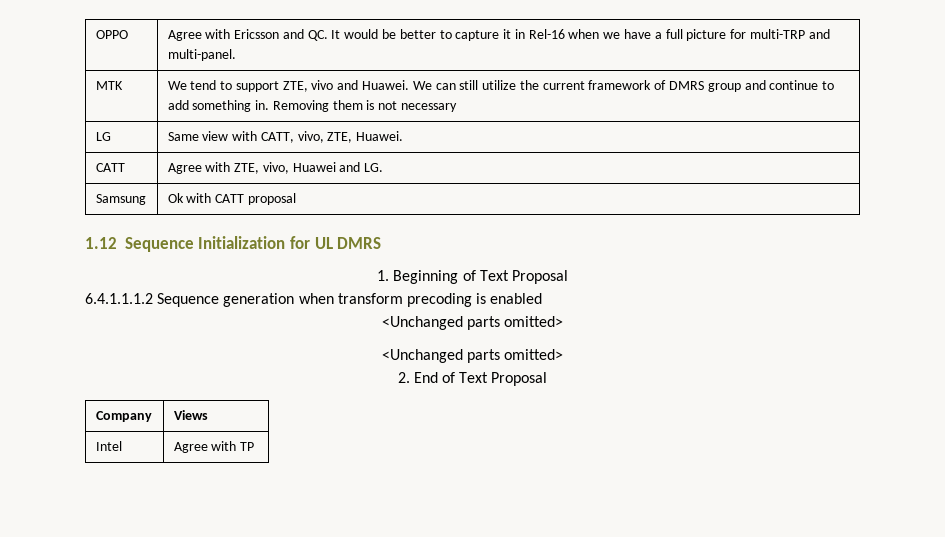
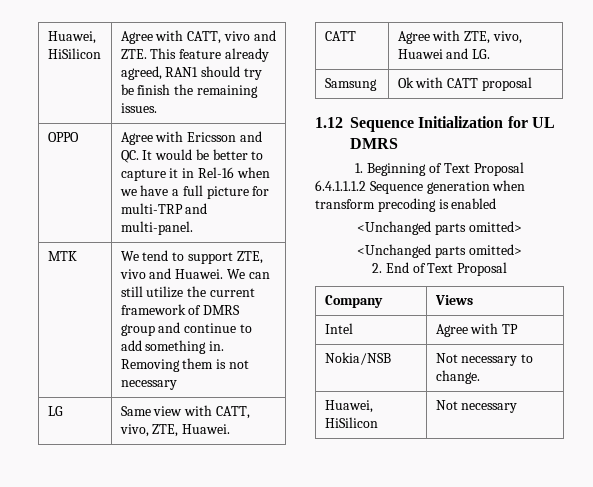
(95, 34) none -> [47,31,96,44] [47,48,101,59] [120,30,276,44] [120,48,269,62] [120,66,262,80] [120,84,258,98] [120,103,157,113] Huawei, HiSilicon | Agree with CATT, vivo and ZTE. This feature already agreed, RAN1 should try be finish the remaining issues. //
(255, 446) none -> [324,352,391,365] [435,353,534,366] [435,370,480,384] [324,400,373,413] [324,417,378,428] [435,400,518,413] // Nokia/NSB | Not necessary to change. // Huawei, HiSilicon | Not necessary

